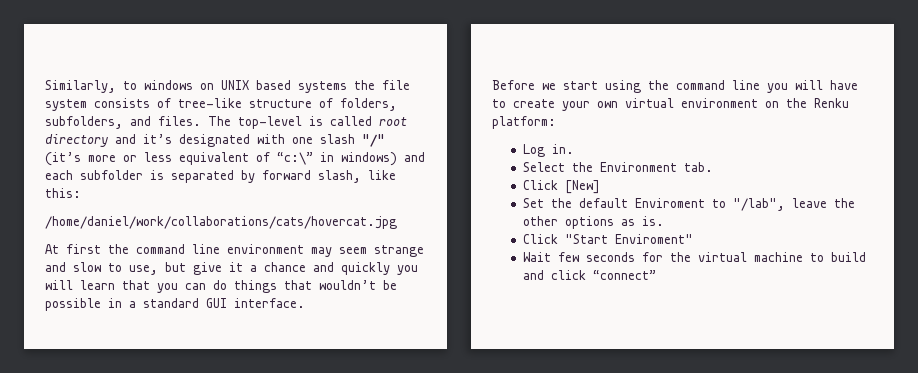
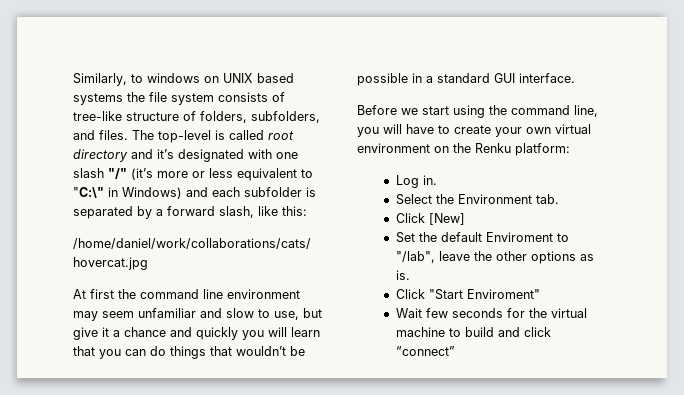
[256,152,397,166] of “c:\” in windows) -> [301,169,313,178] [73,187,182,199] to "C:\" in Windows)
(255, 176) none -> [156,209,163,216] a
[374,245,424,257] strange -> [138,308,196,318] unfamiliar
[732,80,760,90] line -> [574,105,598,117] line,

